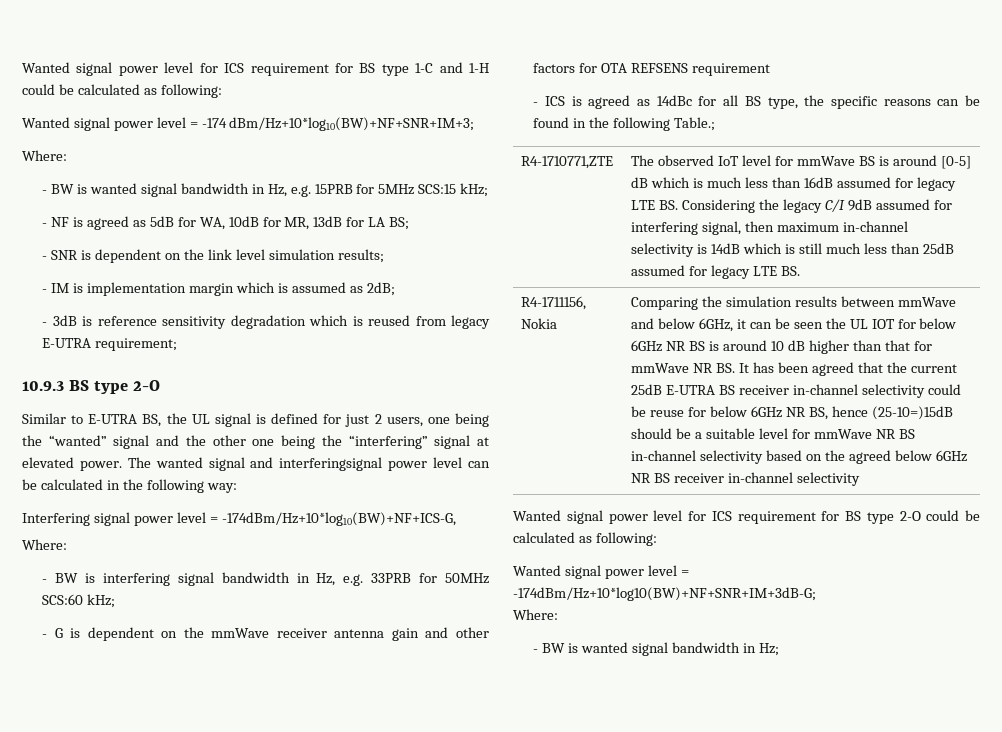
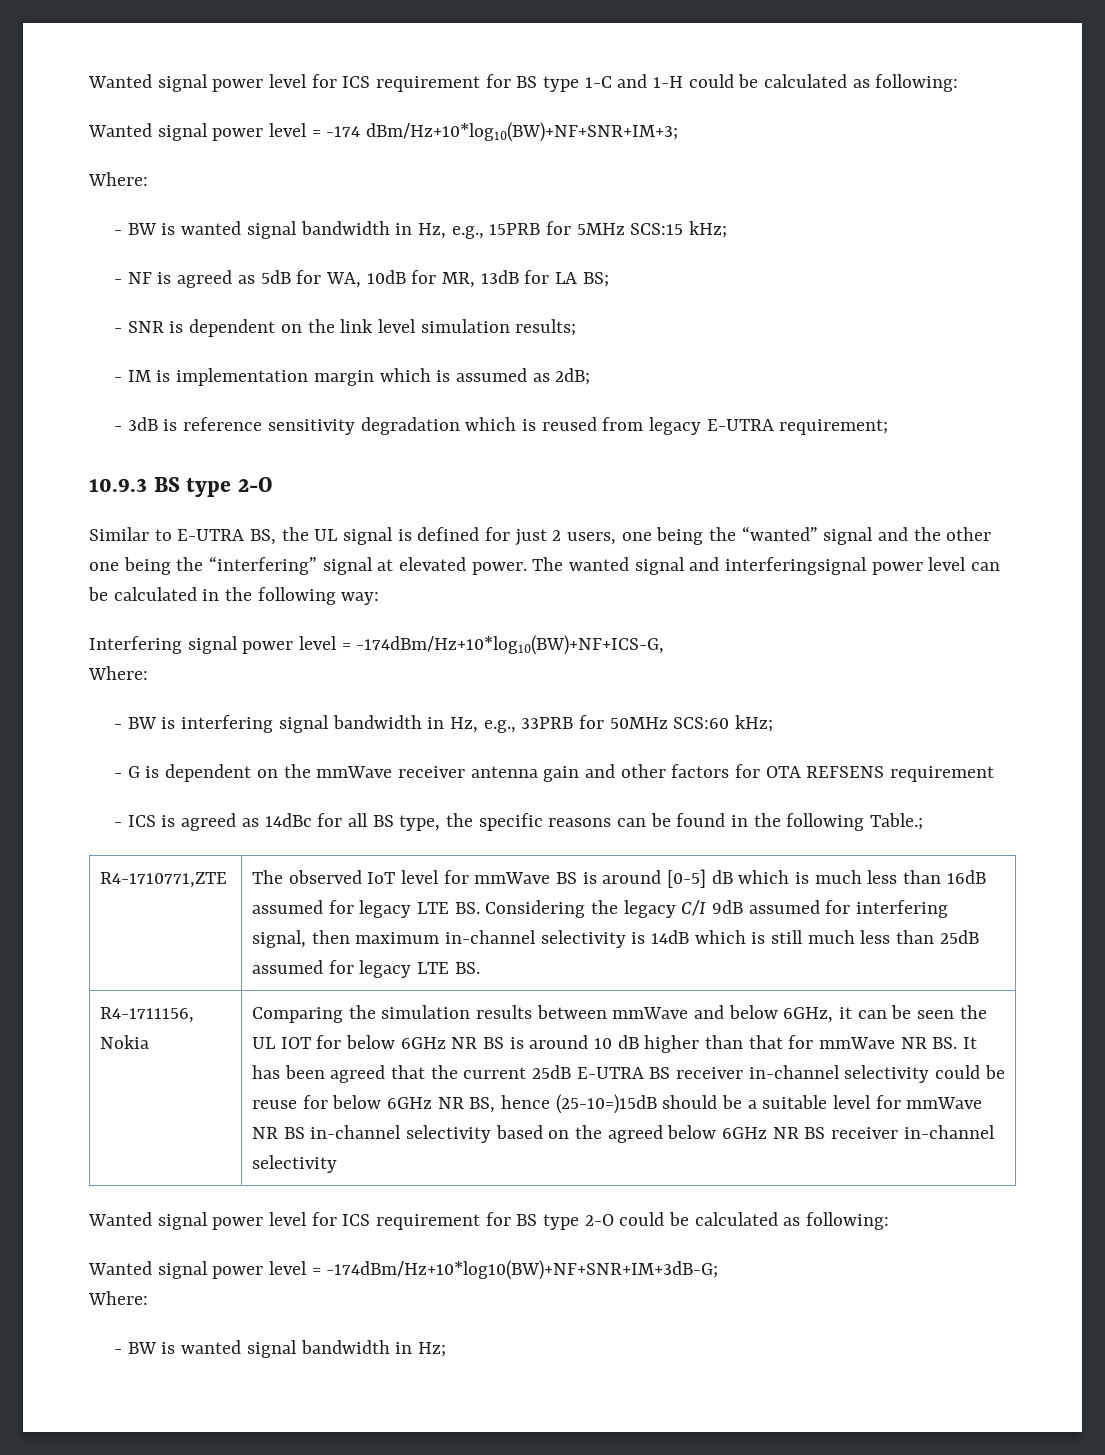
[290,185,311,197] e.g. -> [451,226,484,239] e.g.,
[343,574,364,586] e.g. -> [483,720,516,733] e.g.,

